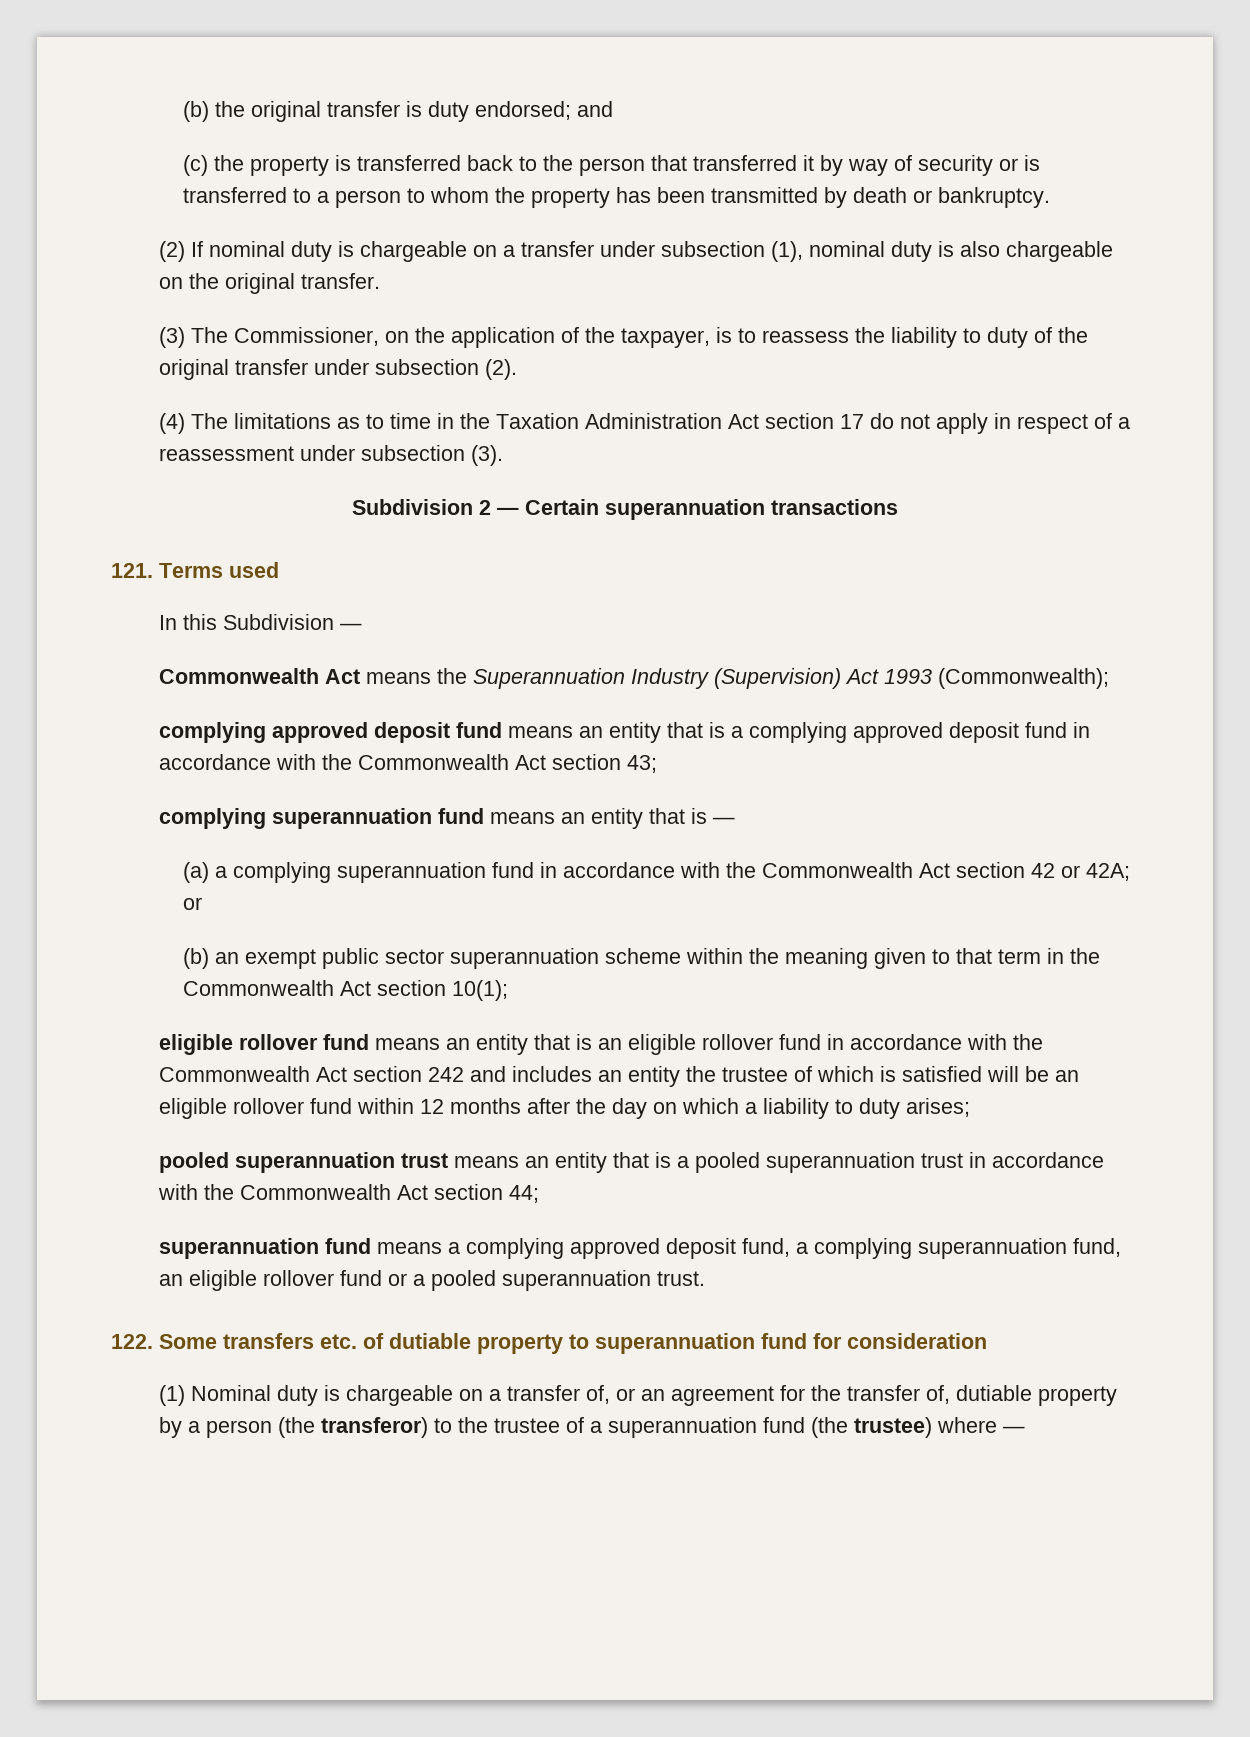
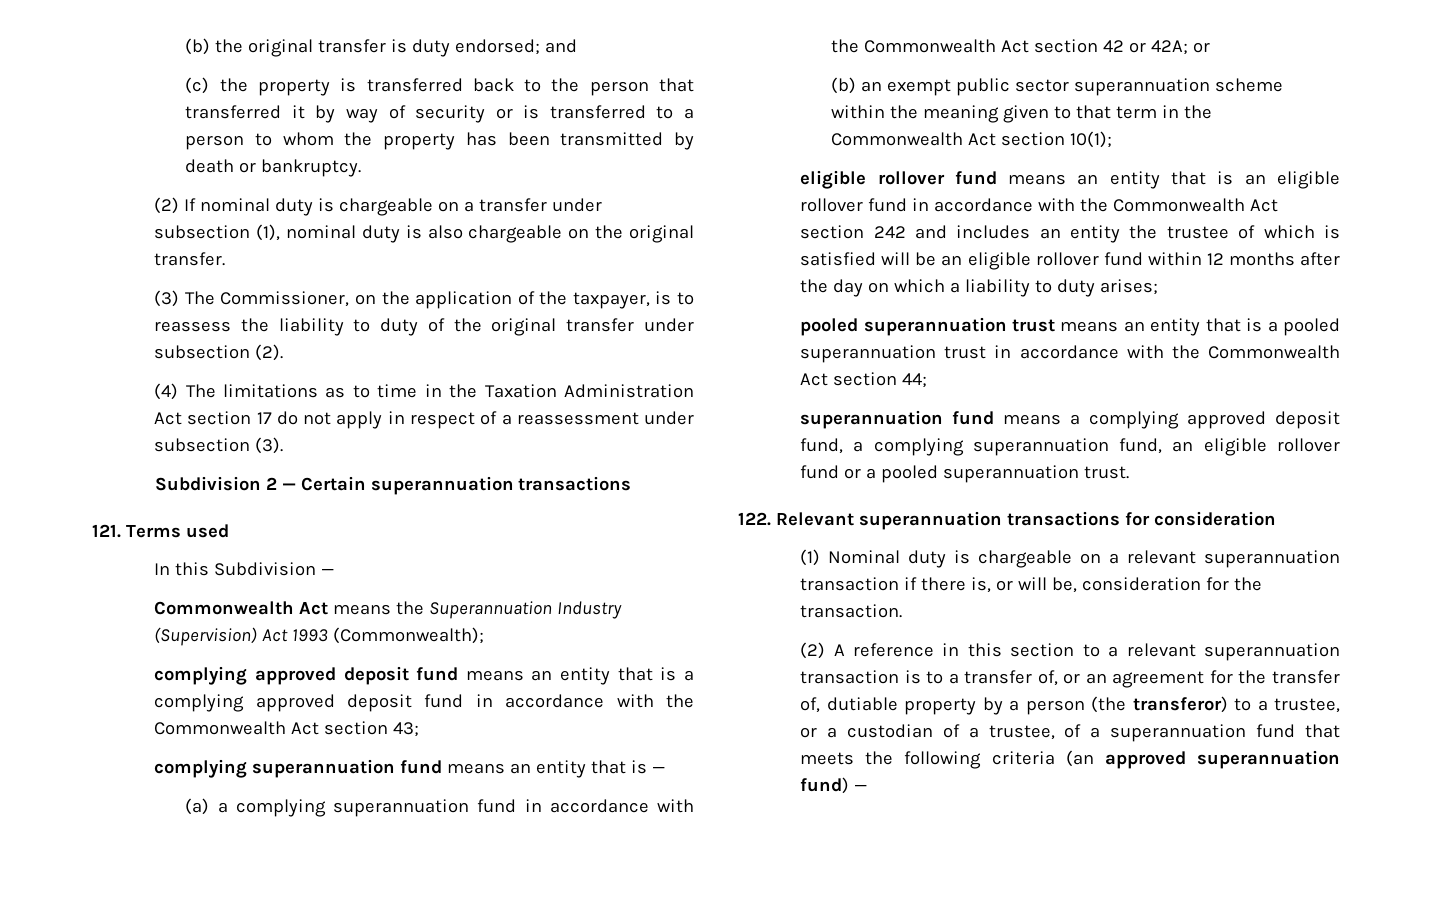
[159,1333,807,1354] Some transfers etc. of dutiable property to superannuation fund -> [776,511,1120,530] Relevant superannuation transactions
(502, 1395) none -> [1127,550,1340,568] [800,577,1263,593] [800,604,903,618] [800,642,1340,661] [800,670,959,684] relevant superannuation transaction if there is, or will be, consideration for the transaction. // (2) A reference in this section to a relevant superannuation transaction is to a
[458,1417,998,1438] the trustee of a superannuation fund (the trustee) where -> [1257,698,1340,713] [800,724,1340,742] [800,750,1340,769] [800,777,850,794] a trustee, or a custodian of a trustee, of a superannuation fund that meets the following criteria (an approved superannuation fund)

